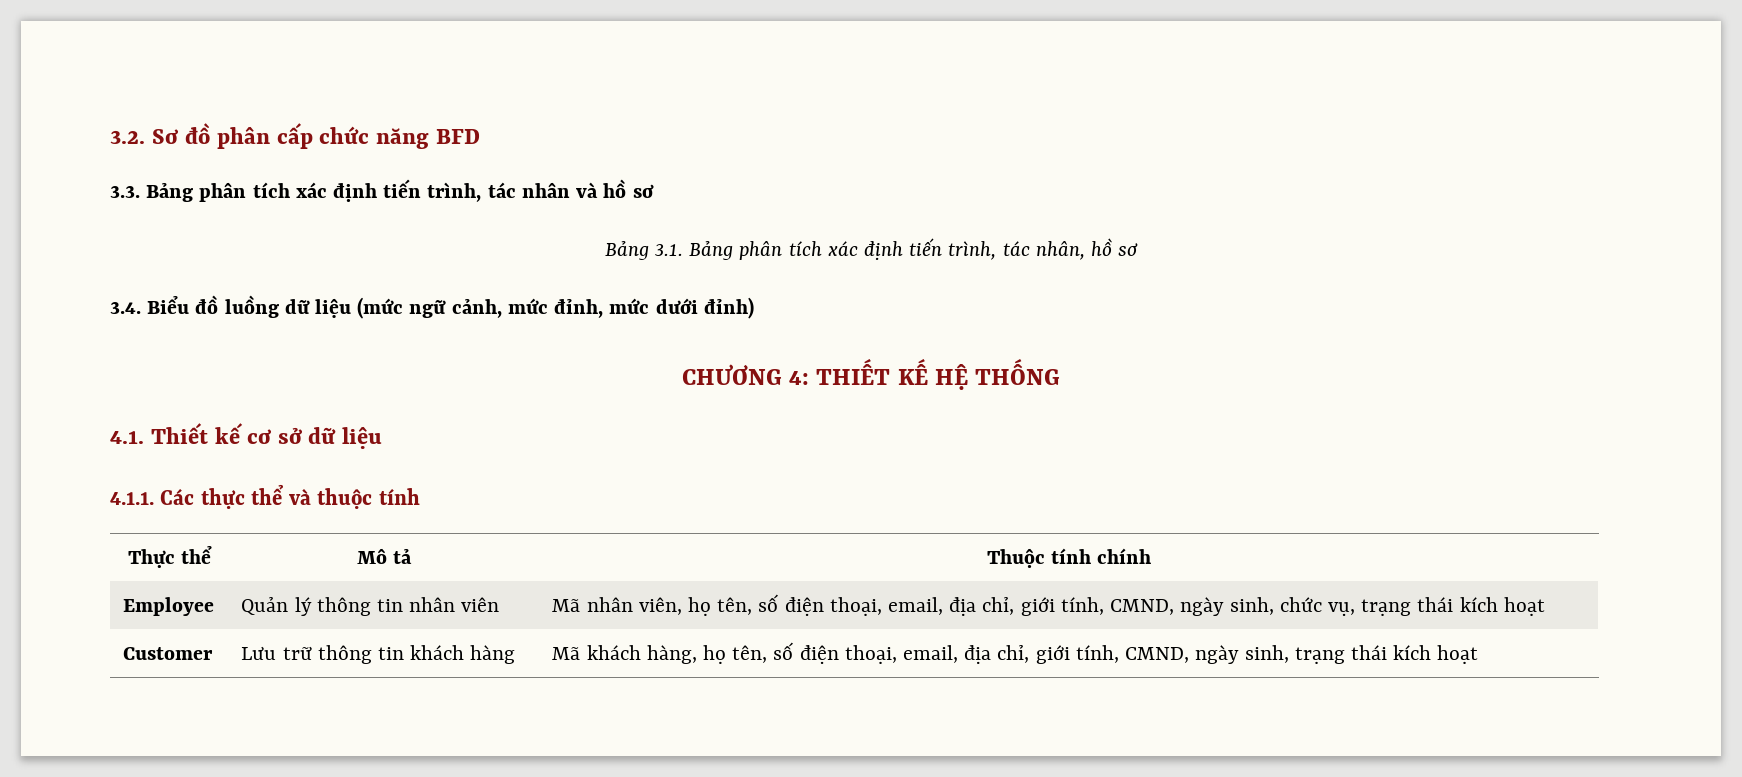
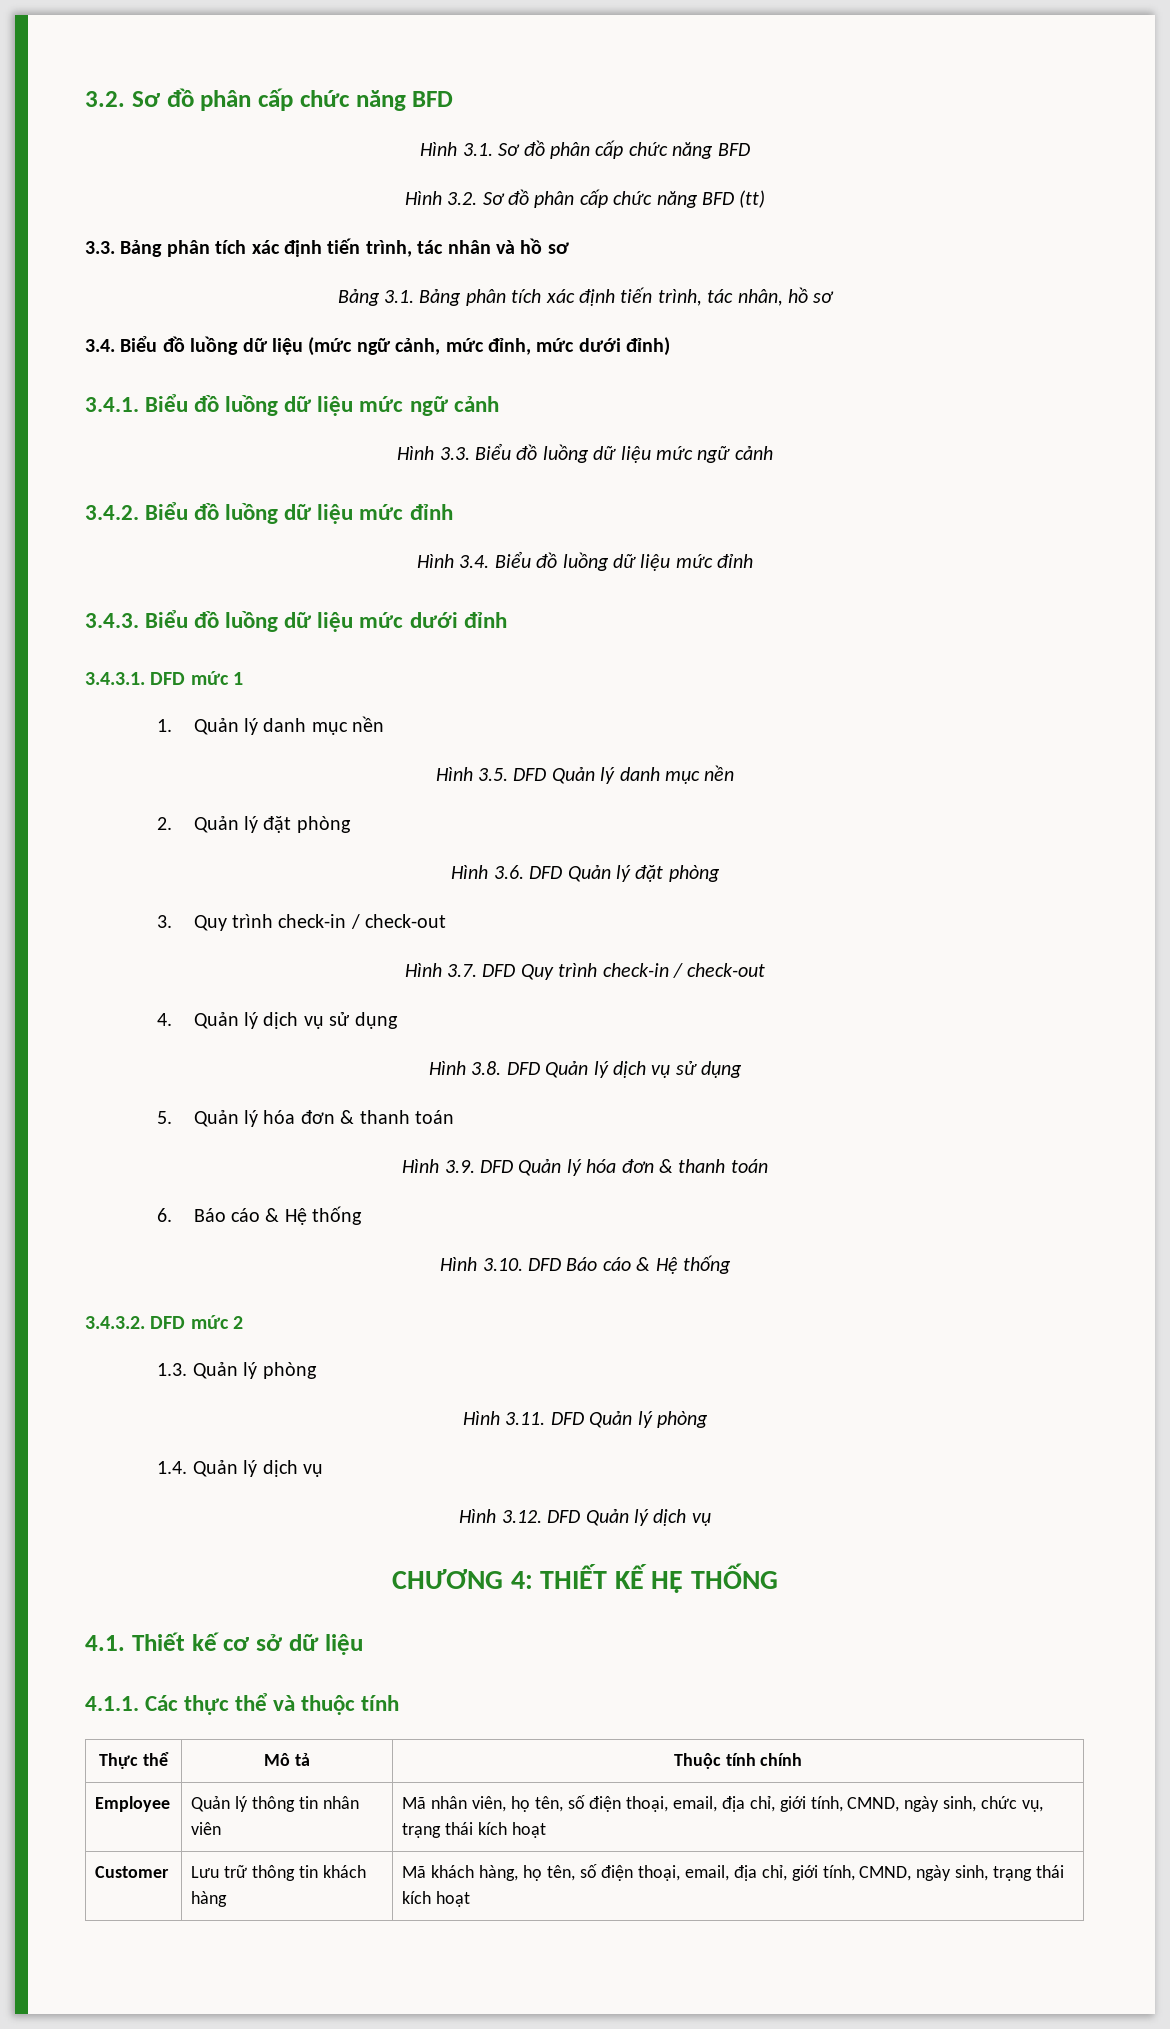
[110,123,481,149] 3.2. Sơ đồ phân cấp chức năng BFD -> [85,88,454,111] [420,140,750,159] [404,189,766,208] 3.2. Sơ đồ phân cấp chức năng BFD // Hình 3.1. Sơ đồ phân cấp chức năng BFD // Hình 3.2. Sơ đồ phân cấp chức năng BFD (tt)
(754, 308) none -> [85,394,499,416] [397,443,773,463] [85,502,453,524] [416,551,754,571] [85,610,507,632] [85,671,244,685] [157,716,385,735] [435,765,735,784] [157,816,351,833] [451,865,720,882] [157,914,447,931] [404,963,766,980] [157,1012,398,1029] [428,1061,743,1078] [157,1110,455,1127] [402,1159,768,1176] [157,1206,363,1225] [440,1255,731,1274] [85,1315,244,1329] [157,1362,317,1379] [463,1411,708,1428] [157,1460,324,1477] [459,1509,711,1526] // 3.4.1. Biểu đồ luồng dữ liệu mức ngữ cảnh // Hình 3.3. Biểu đồ luồng dữ liệu mức ngữ cảnh // 3.4.2. Biểu đồ luồng dữ liệu mức đỉnh // Hình 3.4. Biểu đồ luồng dữ liệu mức đỉnh // 3.4.3. Biểu đồ luồng dữ liệu mức dưới đỉnh // 3.4.3.1. DFD mức 1 // 1. Quản lý danh mục nền // Hình 3.5. DFD Quản lý danh mục nền // 2. Quản lý đặt phòng // Hình 3.6. DFD Quản lý đặt phòng // 3. Quy trình check-in / check-out // Hình 3.7. DFD Quy trình check-in / check-out // 4. Quản lý dịch vụ sử dụng // Hình 3.8. DFD Quản lý dịch vụ sử dụng // 5. Quản lý hóa đơn & thanh toán // Hình 3.9. DFD Quản lý hóa đơn & thanh toán // 6. Báo cáo & Hệ thống // Hình 3.10. DFD Báo cáo & Hệ thống // 3.4.3.2. DFD mức 2 // 1.3. Quản lý phòng // Hình 3.11. DFD Quản lý phòng // 1.4. Quản lý dịch vụ // Hình 3.12. DFD Quản lý dịch vụ

